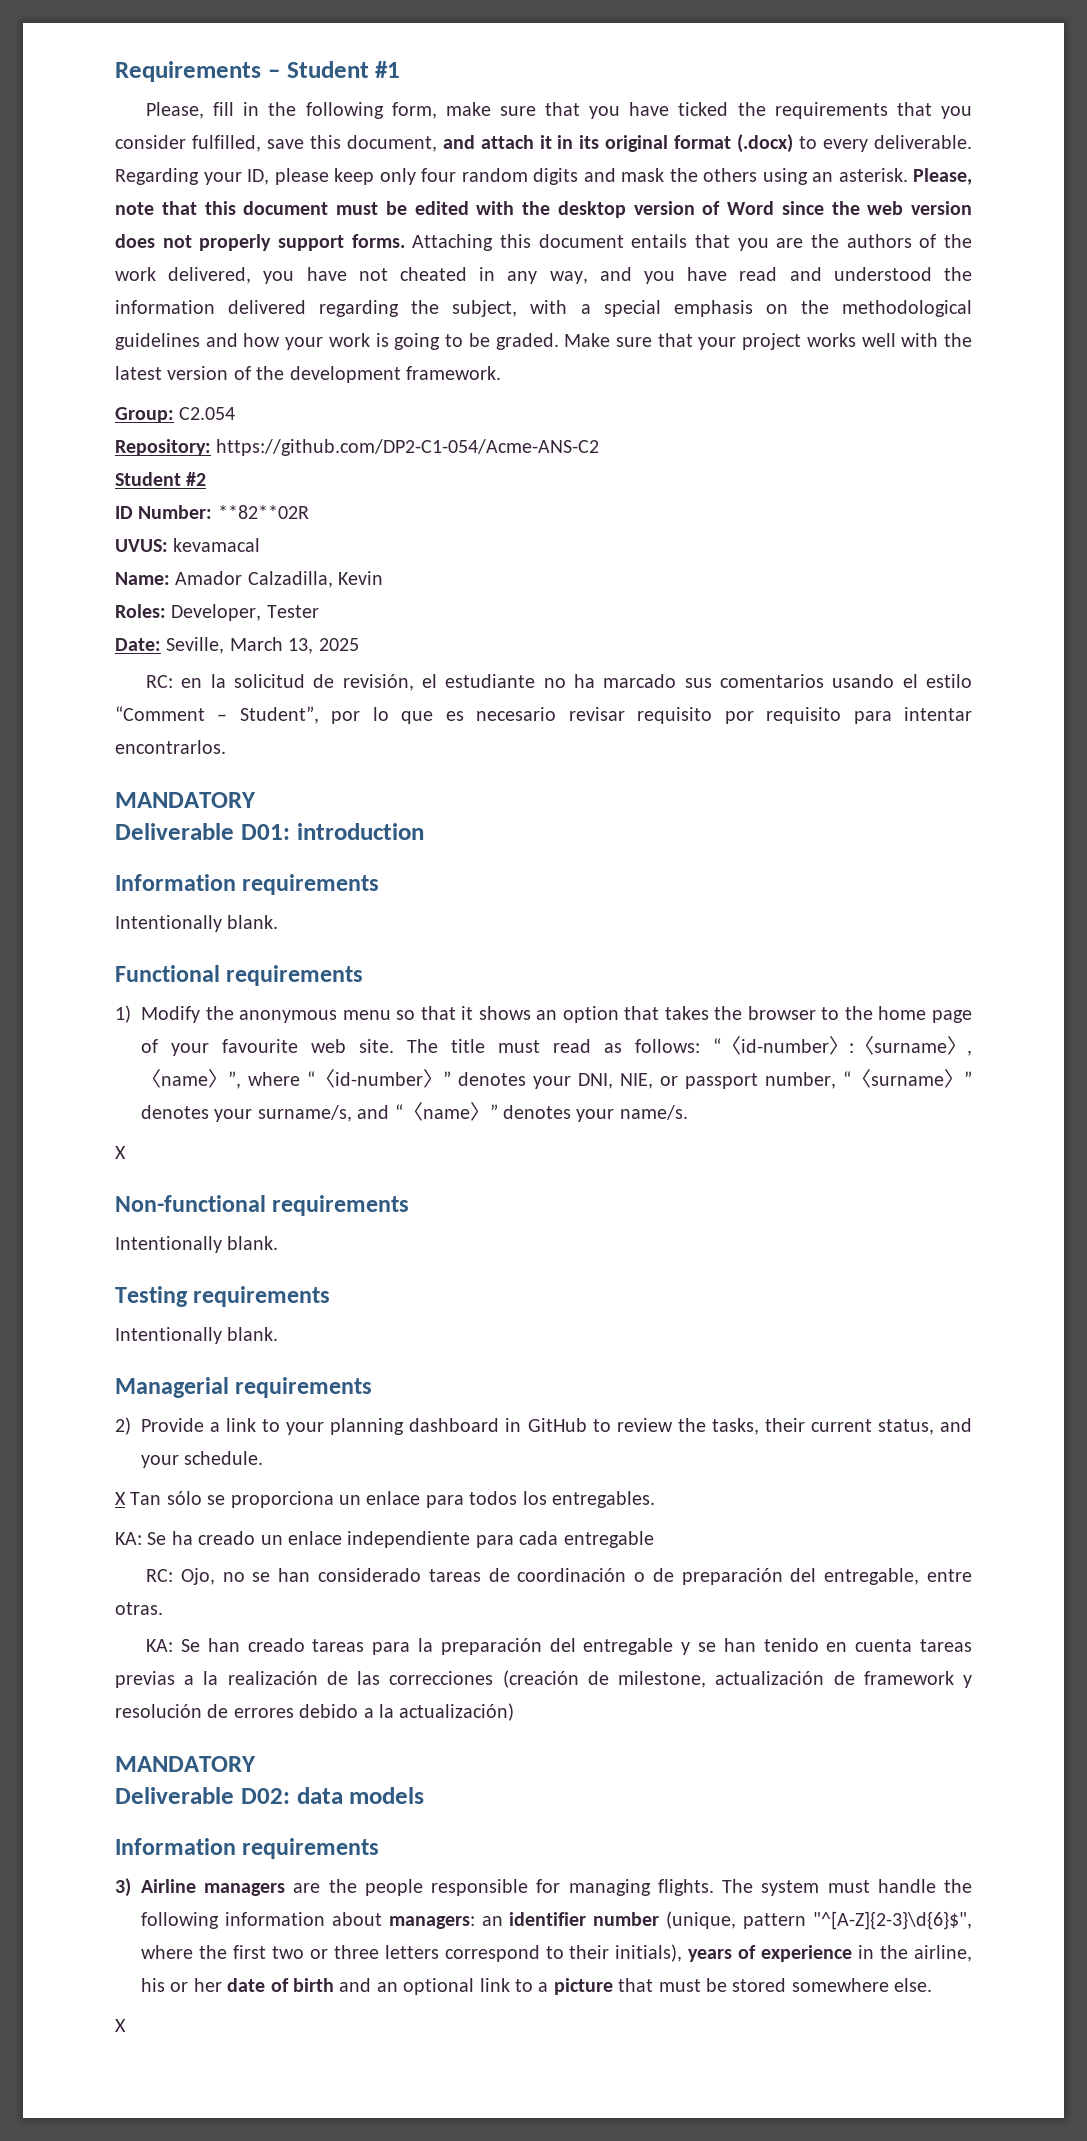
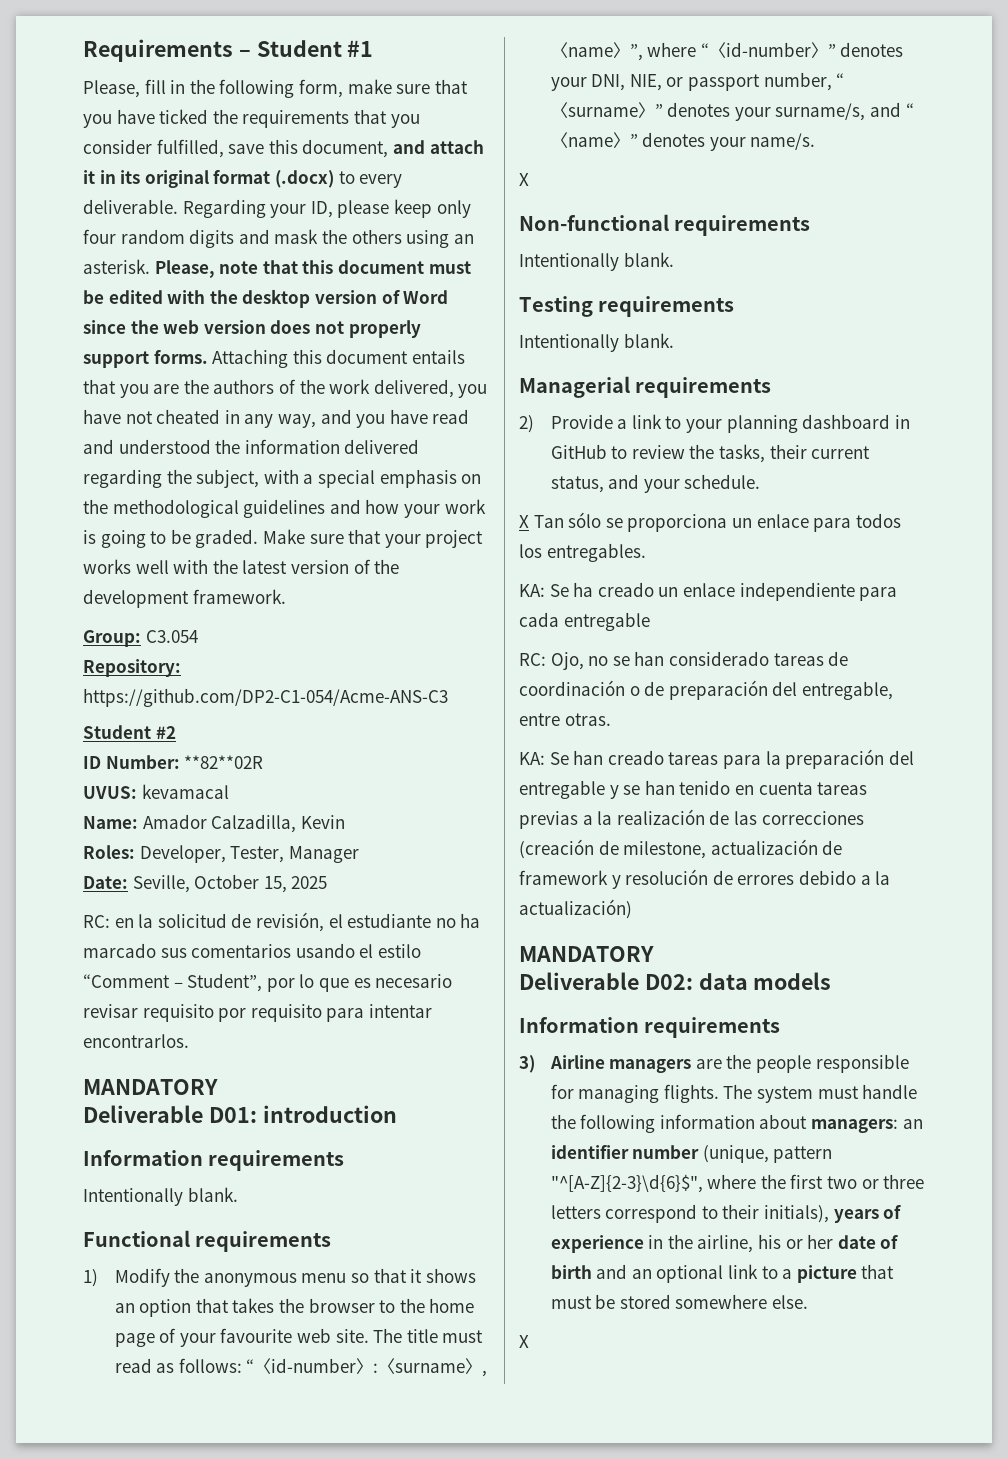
[179,407,236,420] C2.054 -> [145,630,198,643] C3.054
[216,439,600,456] https://github.com/DP2-C1-054/Acme-ANS-C2 -> [83,688,448,707] https://github.com/DP2-C1-054/Acme-ANS-C3
[266,605,319,618] Tester -> [230,846,359,863] Tester, Manager
[229,637,314,654] March 13, -> [194,874,287,893] October 15,

